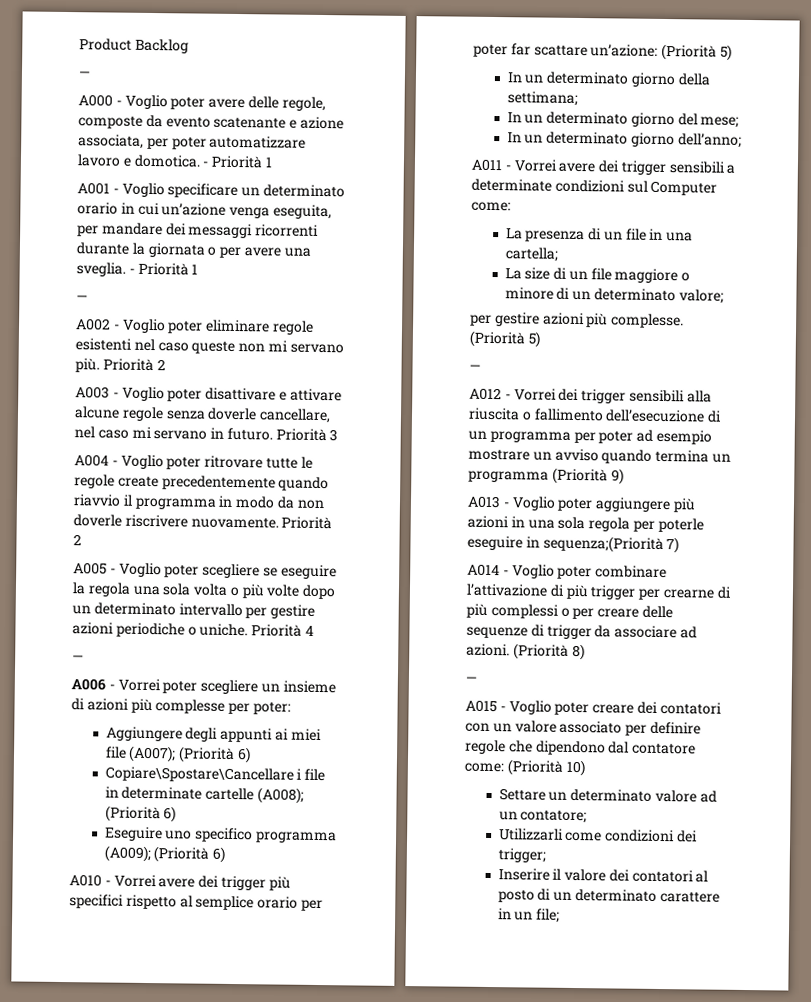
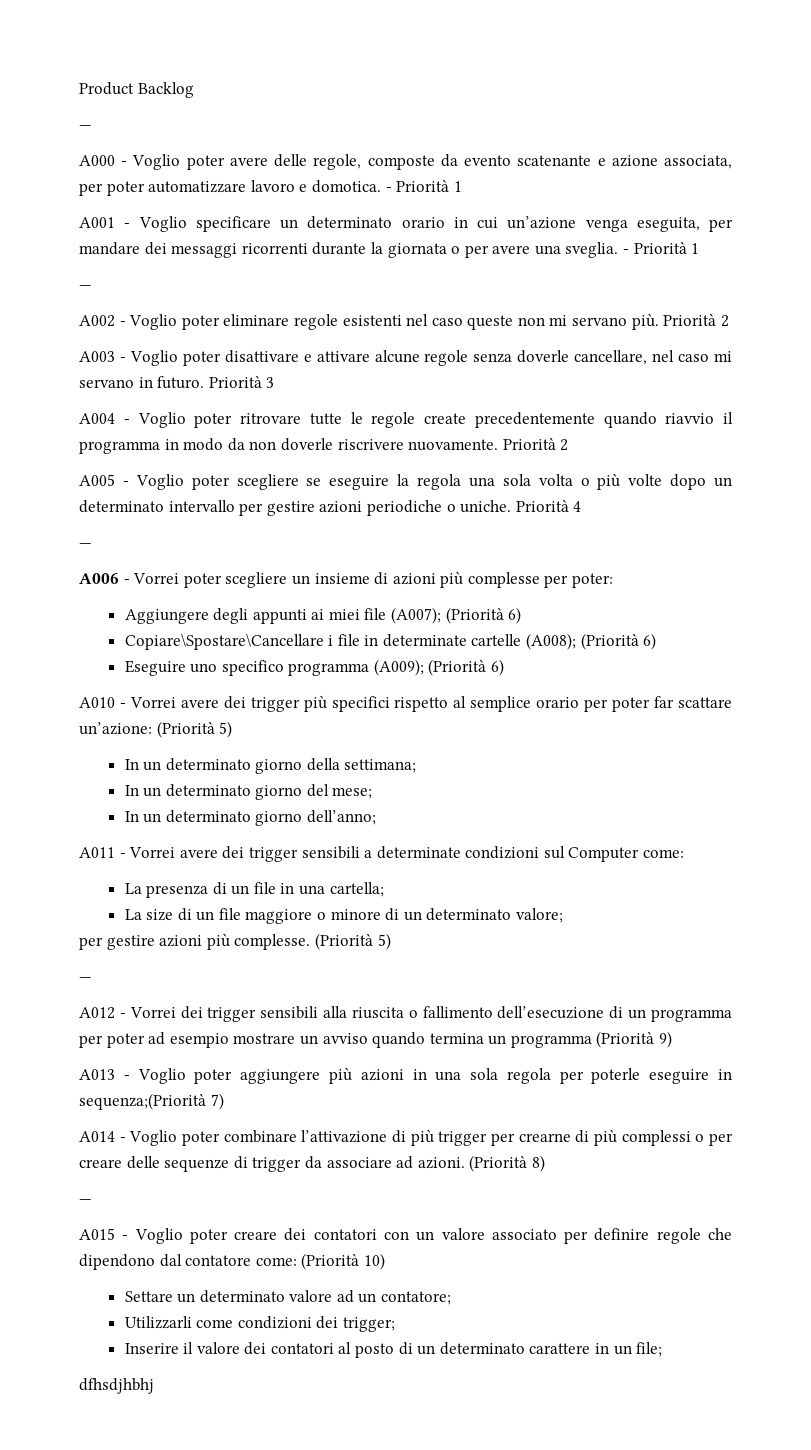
(561, 915) none -> [79,1378,154,1394] // dfhsdjhbhj

